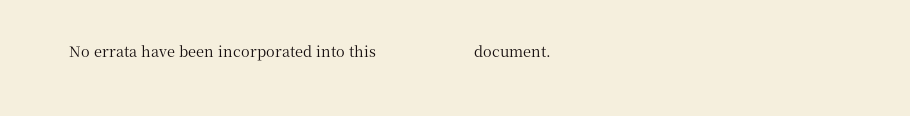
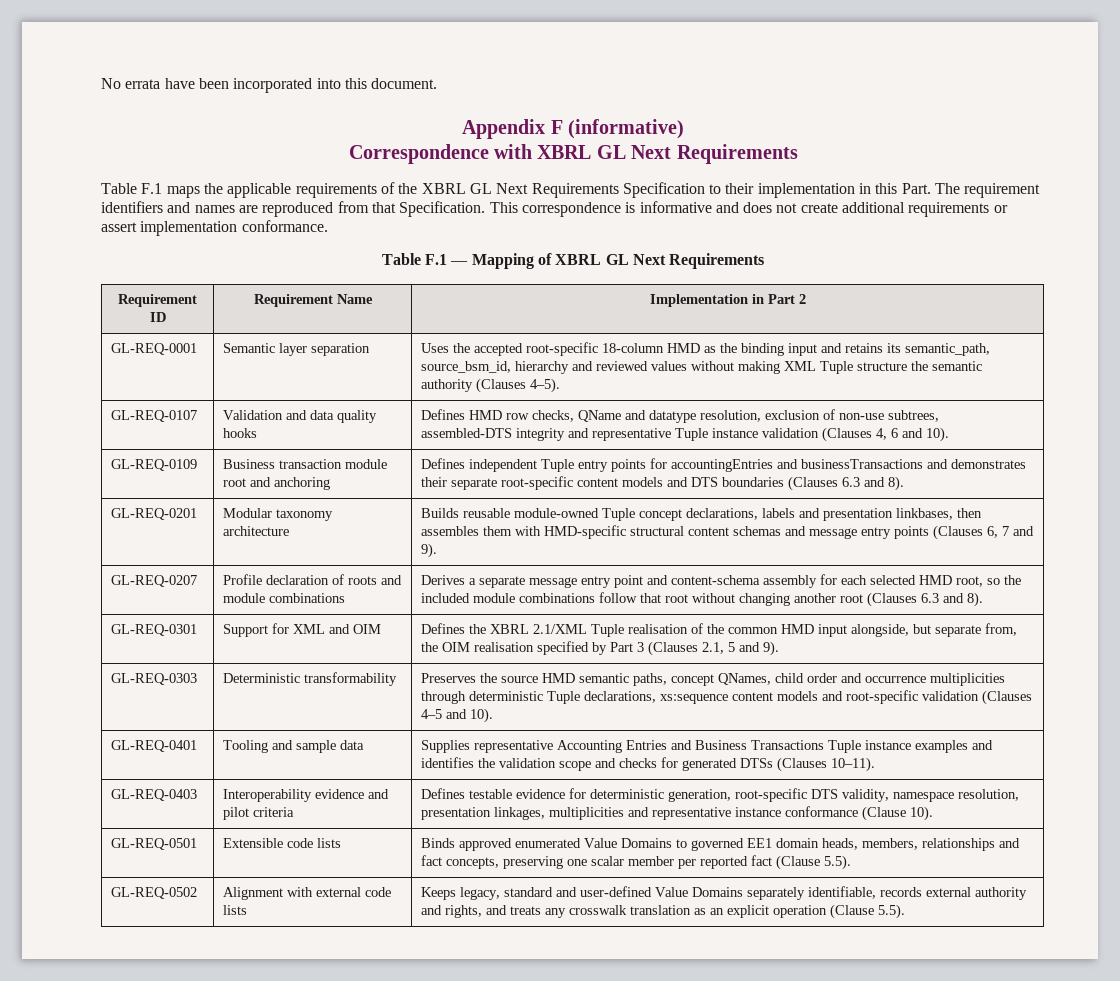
(551, 51) none -> [462,119,684,139] [348,144,798,164] [101,182,1041,198] [101,201,1008,217] [101,220,328,236] [381,253,765,269] [118,294,197,307] [149,312,166,322] [253,294,373,307] [649,294,806,307] [111,343,198,355] [223,343,371,356] [421,342,991,356] [421,361,983,374] [421,378,561,393] [111,410,198,422] [223,410,378,423] [223,428,258,438] [421,409,940,423] [421,427,950,442] [111,459,198,471] [223,459,388,469] [223,477,331,490] [421,458,1027,472] [421,476,905,491] [111,508,198,520] [223,508,334,521] [223,526,290,536] [421,508,983,521] [421,525,1035,540] [421,543,438,558] [111,575,198,587] [223,574,403,585] [223,593,346,603] [421,574,1022,588] [421,592,984,607] [111,624,198,636] [223,623,382,637] [421,623,1018,637] [421,641,780,656] [111,673,198,685] [223,672,398,686] [421,673,1006,686] [421,690,1033,705] [421,708,494,723] [111,740,198,752] [223,740,365,753] [421,740,994,753] [421,757,876,772] [111,789,198,801] [223,789,390,802] [223,807,295,820] [421,788,1020,802] [421,806,934,821] [111,838,198,850] [223,838,342,848] [421,838,1021,851] [421,855,852,870] [111,887,198,899] [223,887,392,900] [223,905,248,915] [421,886,1028,900] [421,904,906,919] // Appendix F (informative) // Correspondence with XBRL GL Next Requirements // Table F.1 maps the applicable requirements of the XBRL GL Next Requirements Specification to their implementation in this Part. The requirement identifiers and names are reproduced from that Specification. This correspondence is informative and does not create additional requirements or assert implementation conformance. // Table F.1 ― Mapping of XBRL GL Next Requirements // Requirement ID | Requirement Name | Implementation in Part 2 // GL-REQ-0001 | Semantic layer separation | Uses the accepted root-specific 18-column HMD as the binding input and retains its semantic_path, source_bsm_id, hierarchy and reviewed values without making XML Tuple structure the semantic authority (Clauses 4–5). // GL-REQ-0107 | Validation and data quality hooks | Defines HMD row checks, QName and datatype resolution, exclusion of non-use subtrees, assembled-DTS integrity and representative Tuple instance validation (Clauses 4, 6 and 10). // GL-REQ-0109 | Business transaction module root and anchoring | Defines independent Tuple entry points for accountingEntries and businessTransactions and demonstrates their separate root-specific content models and DTS boundaries (Clauses 6.3 and 8). // GL-REQ-0201 | Modular taxonomy architecture | Builds reusable module-owned Tuple concept declarations, labels and presentation linkbases, then assembles them with HMD-specific structural content schemas and message entry points (Clauses 6, 7 and 9). // GL-REQ-0207 | Profile declaration of roots and module combinations | Derives a separate message entry point and content-schema assembly for each selected HMD root, so the included module combinations follow that root without changing another root (Clauses 6.3 and 8). // GL-REQ-0301 | Support for XML and OIM | Defines the XBRL 2.1/XML Tuple realisation of the common HMD input alongside, but separate from, the OIM realisation specified by Part 3 (Clauses 2.1, 5 and 9). // GL-REQ-0303 | Deterministic transformability | Preserves the source HMD semantic paths, concept QNames, child order and occurrence multiplicities through deterministic Tuple declarations, xs:sequence content models and root-specific validation (Clauses 4–5 and 10). // GL-REQ-0401 | Tooling and sample data | Supplies representative Accounting Entries and Business Transactions Tuple instance examples and identifies the validation scope and checks for generated DTSs (Clauses 10–11). // GL-REQ-0403 | Interoperability evidence and pilot criteria | Defines testable evidence for deterministic generation, root-specific DTS validity, namespace resolution, presentation linkages, multiplicities and representative instance conformance (Clause 10). // GL-REQ-0501 | Extensible code lists | Binds approved enumerated Value Domains to governed EE1 domain heads, members, relationships and fact concepts, preserving one scalar member per reported fact (Clause 5.5). // GL-REQ-0502 | Alignment with external code lists | Keeps legacy, standard and user-defined Value Domains separately identifiable, records external authority and rights, and treats any crosswalk translation as an explicit operation (Clause 5.5).

